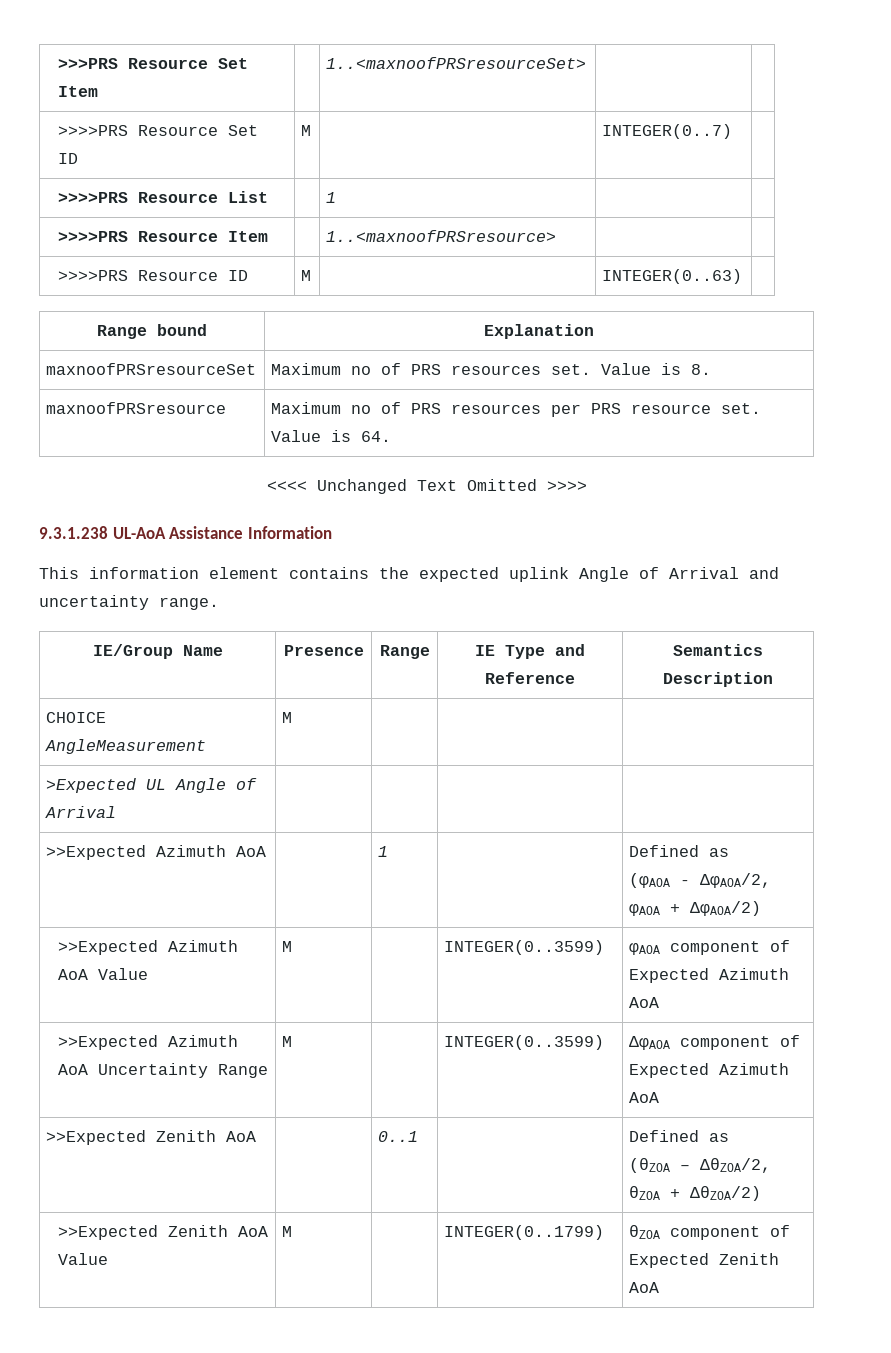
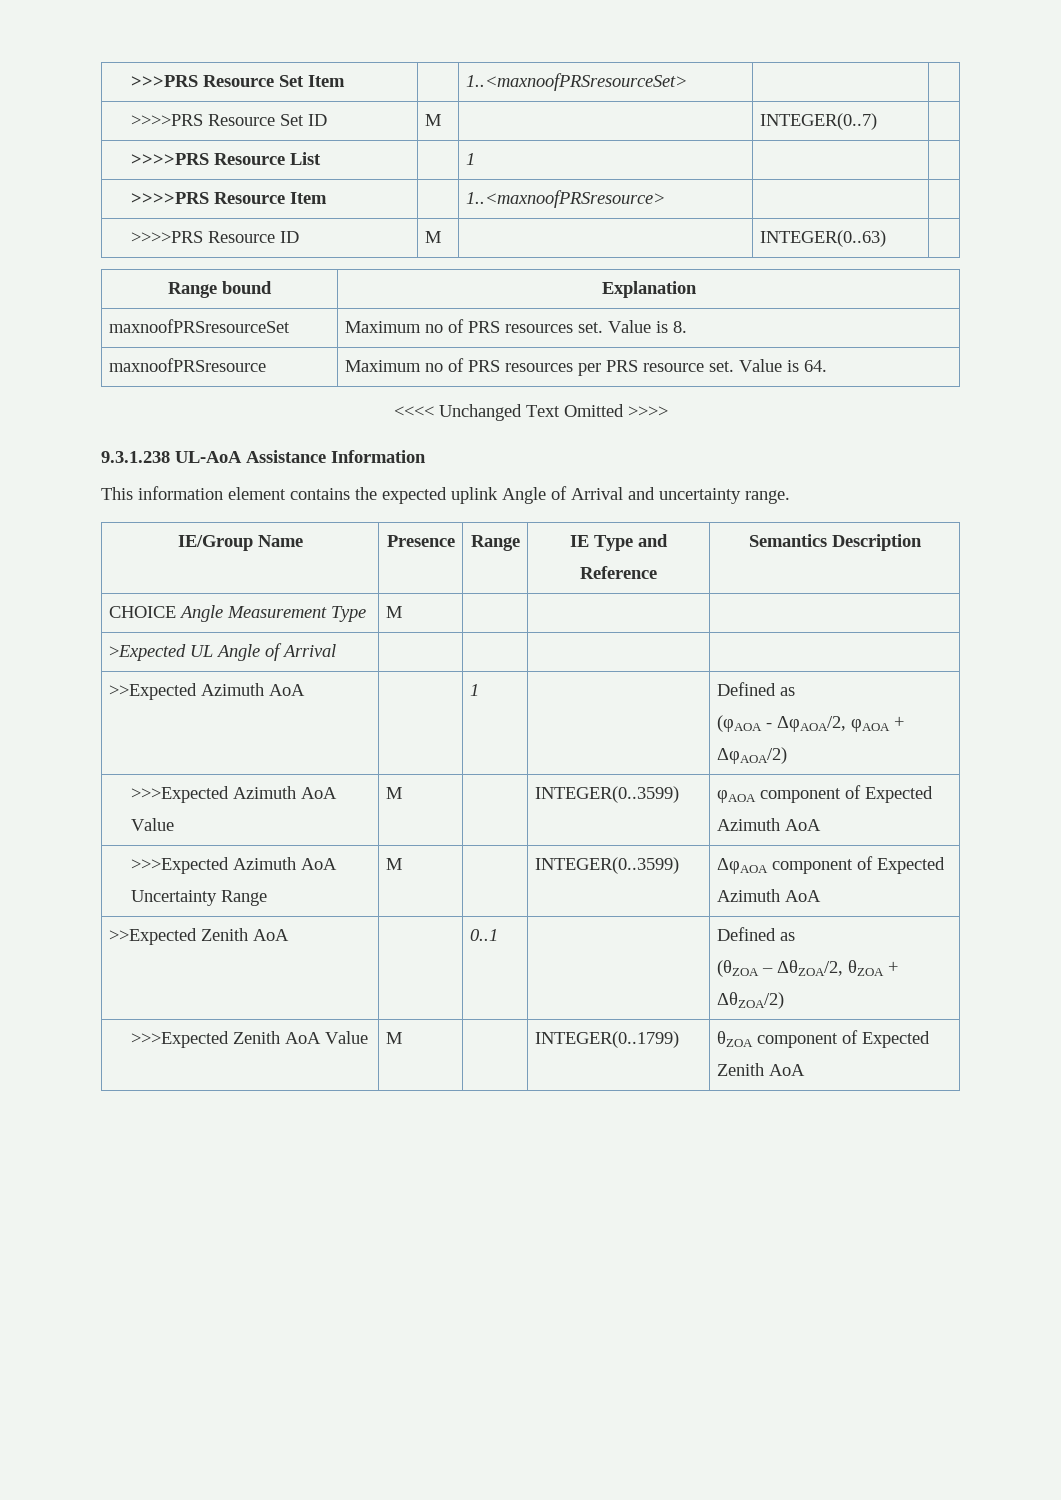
[45,739,207,754] AngleMeasurement -> [178,605,366,622] Angle Measurement Type
[58,940,159,955] >>Expected -> [130,786,229,803] >>>Expected
[58,1035,159,1050] >>Expected -> [130,857,229,874] >>>Expected
[58,1225,159,1240] >>Expected -> [130,1031,229,1048] >>>Expected

